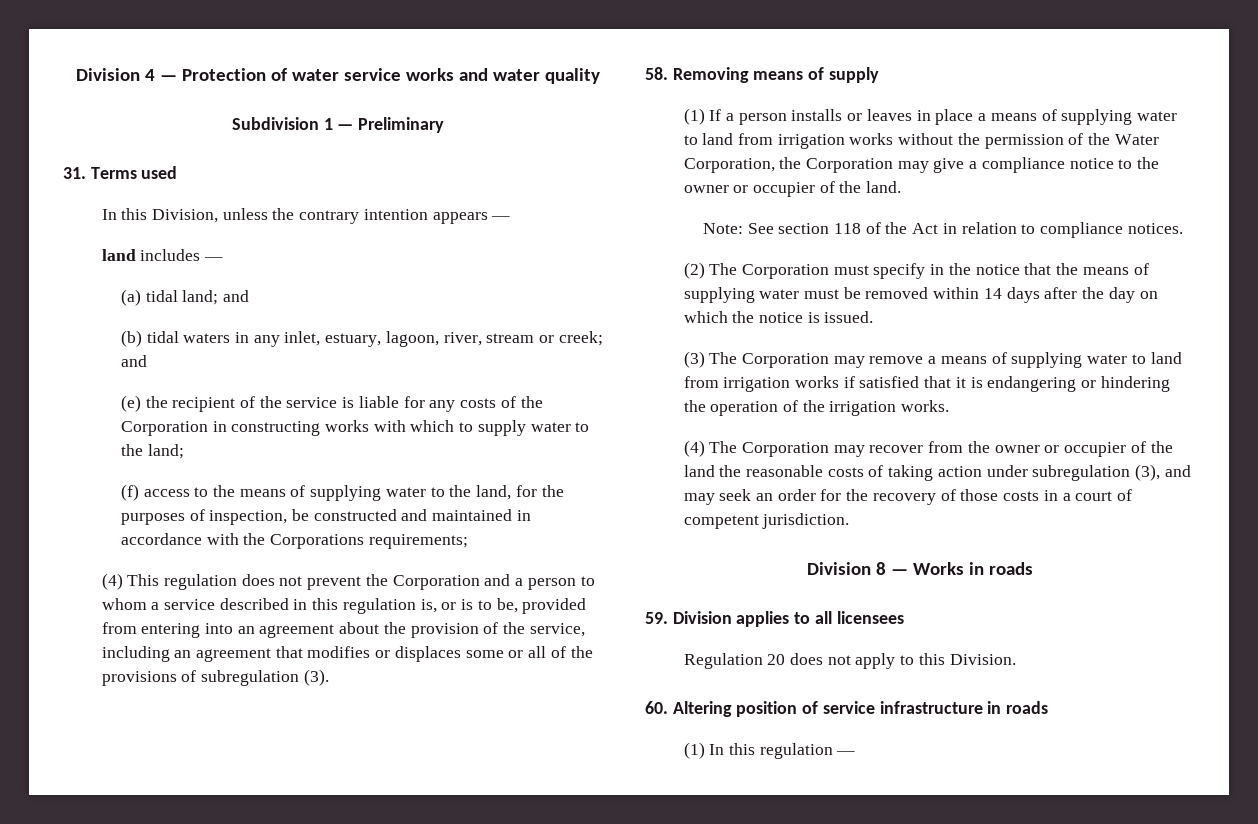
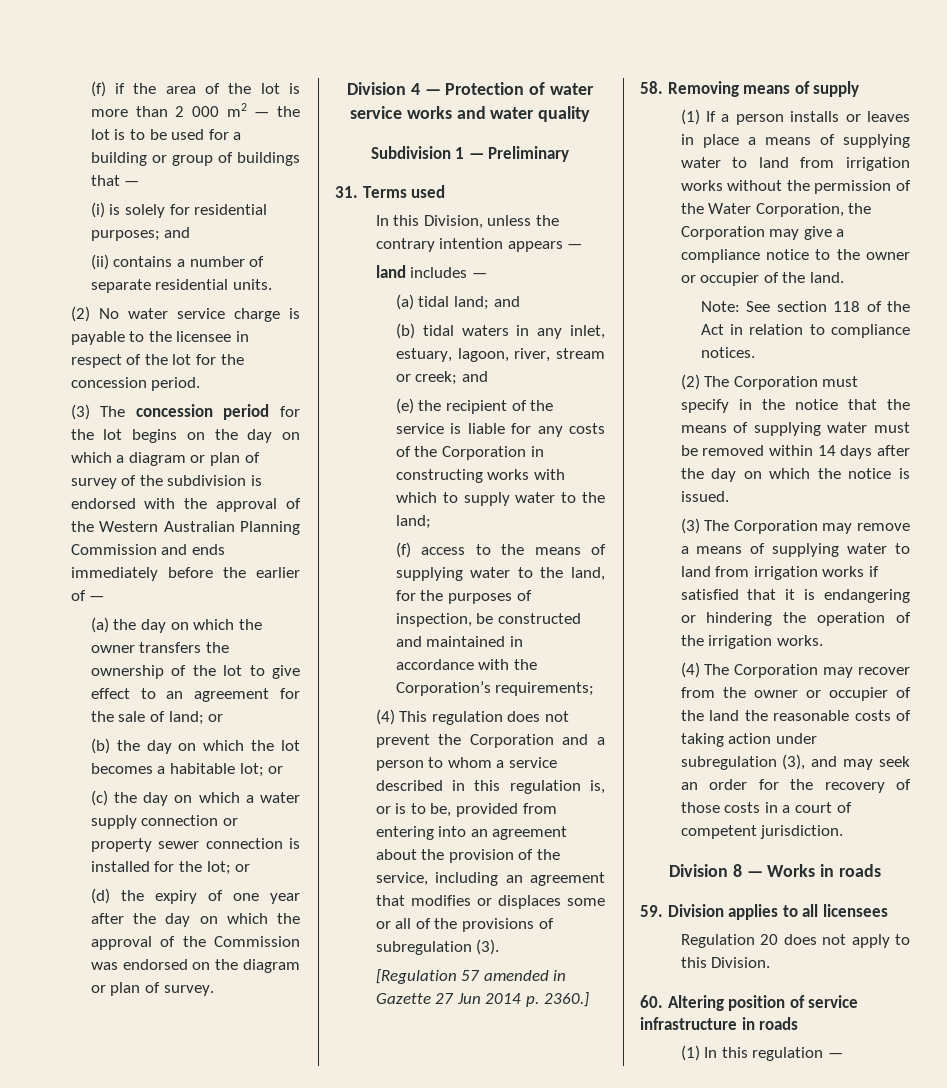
(76, 74) none -> [90,81,301,97] [90,103,301,117] [90,129,242,140] [90,152,300,166] [90,175,140,186] [90,202,268,218] [90,227,191,241] [90,254,265,270] [90,279,273,293] [70,306,300,322] [70,331,249,345] [70,354,244,368] [70,377,201,391] [70,404,300,420] [70,429,300,443] [70,452,260,466] [70,475,262,489] [70,498,301,512] [70,521,300,535] [70,544,225,555] [70,567,300,581] [70,590,105,601] [90,617,262,633] [90,642,230,653] [90,665,301,679] [90,688,300,702] [90,711,224,725] [90,738,300,754] [90,763,284,777] [90,790,300,806] [90,815,239,829] [90,838,300,852] [90,861,251,875] [90,888,300,904] [90,913,300,927] [90,936,300,950] [90,959,300,973] [90,982,214,996] (f) if the area of the lot is more than 2 000 m2 — the lot is to be used for a building or group of buildings that — // (i) is solely for residential purposes; and // (ii) contains a number of separate residential units. // (2) No water service charge is payable to the licensee in respect of the lot for the concession period. // (3) The concession period for the lot begins on the day on which a diagram or plan of survey of the subdivision is endorsed with the approval of the Western Australian Planning Commission and ends immediately before the earlier of — // (a) the day on which the owner transfers the ownership of the lot to give effect to an agreement for the sale of land; or // (b) the day on which the lot becomes a habitable lot; or // (c) the day on which a water supply connection or property sewer connection is installed for the lot; or // (d) the expiry of one year after the day on which the approval of the Commission was endorsed on the diagram or plan of survey. //
[270,534,365,549] Corporations -> [395,681,491,696] Corporation’s
(329, 677) none -> [375,969,567,984] [375,992,589,1007] // [Regulation 57 amended in Gazette 27 Jun 2014 p. 2360.]

